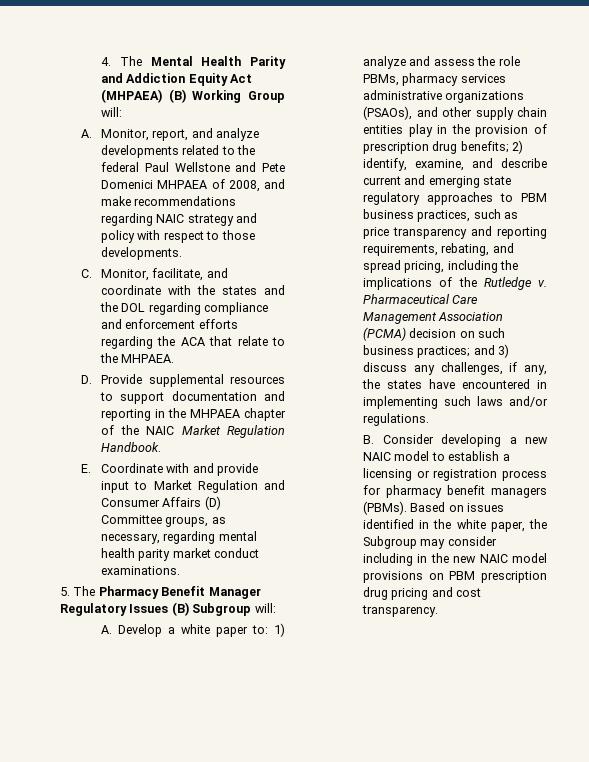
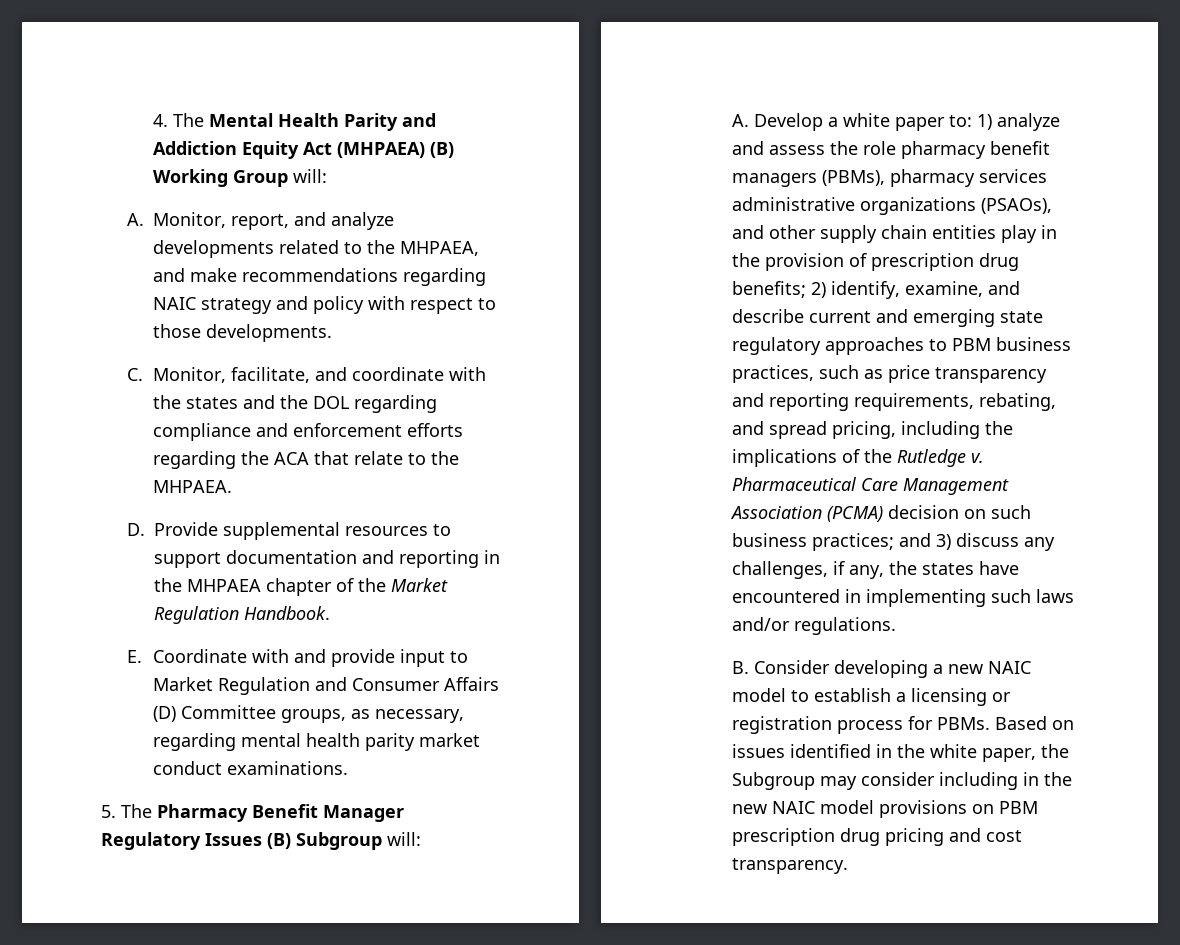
[101,162,285,172] [101,179,260,192] federal Paul Wellstone and Pete Domenici MHPAEA of 2008, -> [399,241,479,256] MHPAEA,
[146,426,175,435] NAIC -> (386, 585) none
[363,74,400,86] PBMs, -> [900,141,1050,159] [731,170,885,187] pharmacy benefit managers (PBMs),
[386,485,547,498] [363,501,408,515] pharmacy benefit managers (PBMs). -> [936,717,990,730] PBMs.

